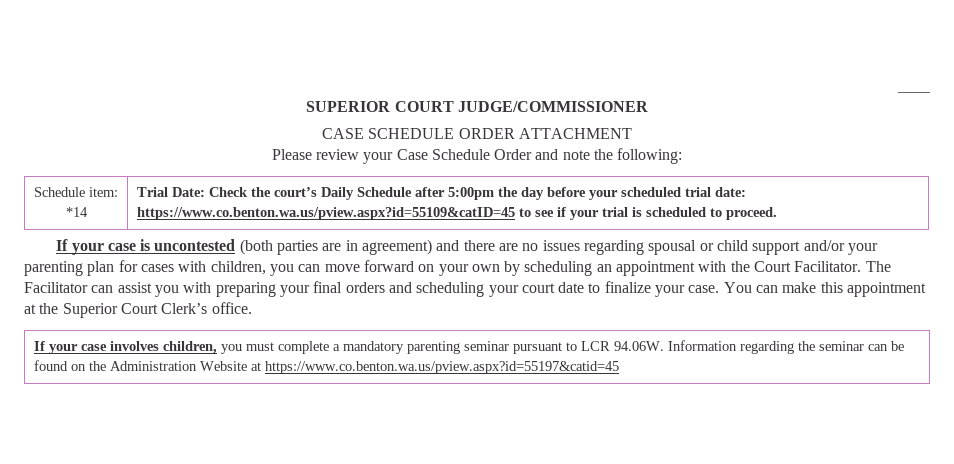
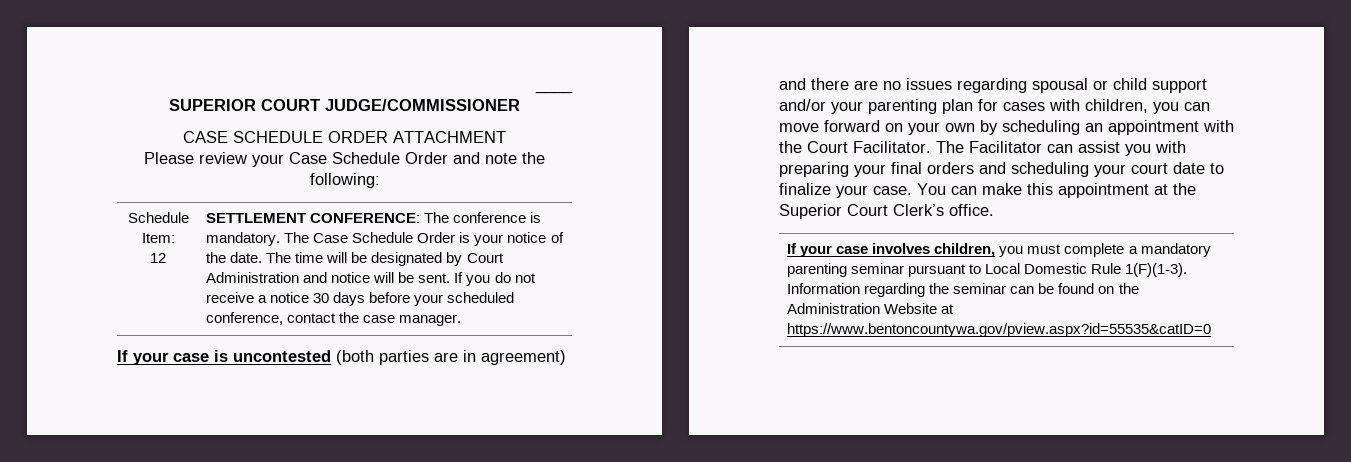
[89,187,118,197] [65,207,88,217] [136,187,746,200] [136,207,777,220] item: *14 | Trial Date: Check the court’s Daily Schedule after 5:00pm the day before your scheduled trial date: https://www.co.benton.wa.us/pview.aspx?id=55109&catID=45 to see if your trial is scheduled to proceed. -> [141,233,175,243] [150,253,166,263] [206,212,542,223] [206,232,564,246] [206,252,504,266] [206,272,536,286] [206,292,515,306] [206,312,462,326] Item: // 12 | SETTLEMENT CONFERENCE: The conference is mandatory. The Case Schedule Order is your notice of the date. The time will be designated by Court Administration and notice will be sent. If you do not receive a notice 30 days before your scheduled conference, contact the case manager.
[580,341,664,351] LCR 94.06W. -> [985,263,1188,277] Local Domestic Rule 1(F)(1-3).
[264,361,619,374] https://www.co.benton.wa.us/pview.aspx?id=55197&catid=45 -> [787,323,1212,337] https://www.bentoncountywa.gov/pview.aspx?id=55535&catID=0

